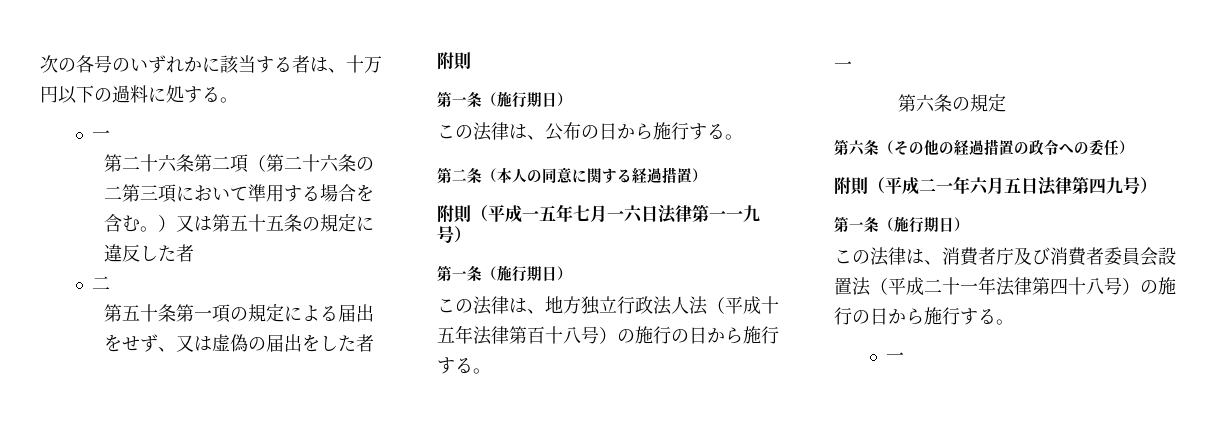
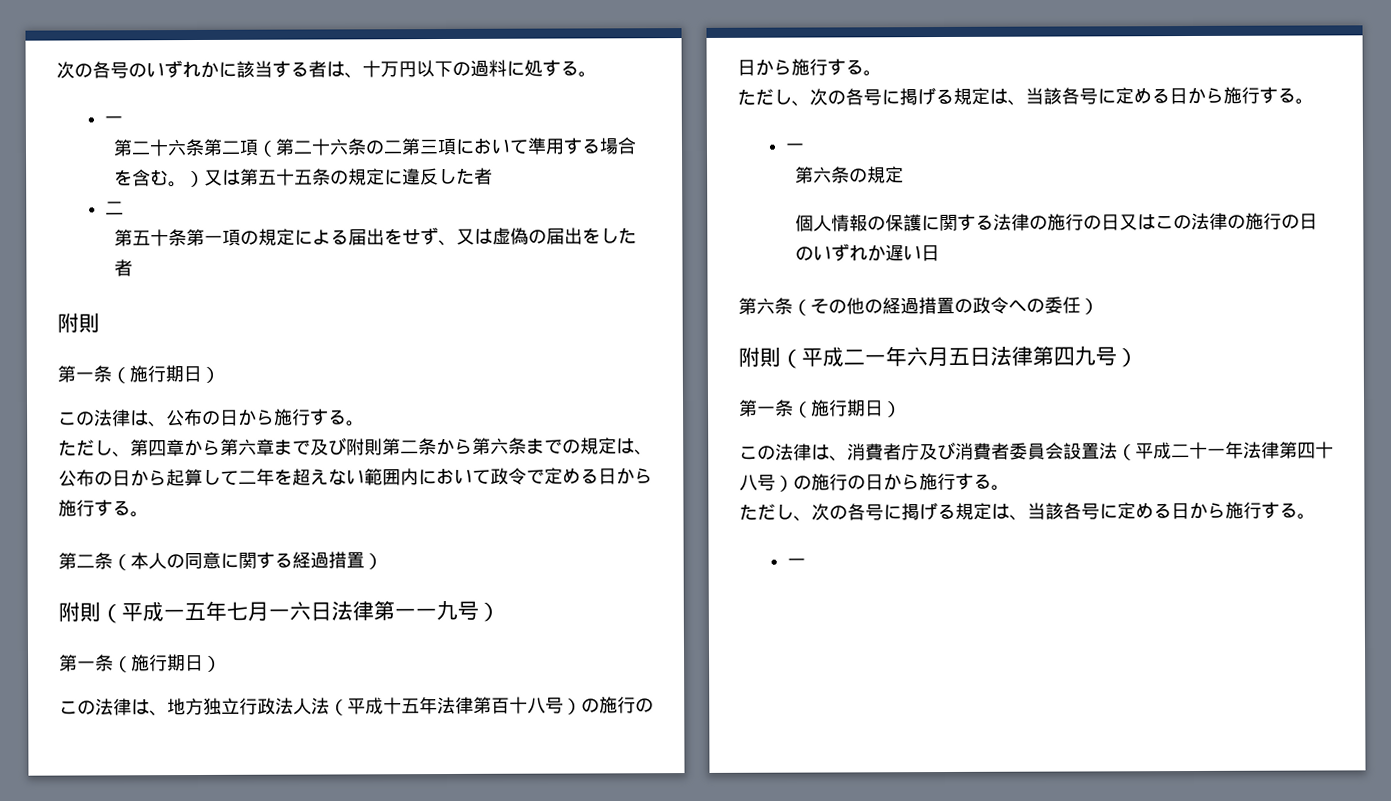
(743, 137) none -> [58,437,653,458] [58,467,653,487] [58,499,149,518] // ただし、第四章から第六章まで及び附則第二条から第六条までの規定は、公布の日から起算して二年を超えない範囲内において政令で定める日から施行する。
[834,61,852,71] [898,93,1007,112] 一 // 第六条の規定 -> [737,86,1314,107] [784,143,805,152] [794,166,904,184] [794,212,1318,232] [794,243,940,262] ただし、次の各号に掲げる規定は、当該各号に定める日から施行する。 // 一 // 第六条の規定 // 個人情報の保護に関する法律の施行の日又はこの法律の施行の日のいずれか遅い日
(1014, 322) none -> [739,501,1316,522] // ただし、次の各号に掲げる規定は、当該各号に定める日から施行する。

